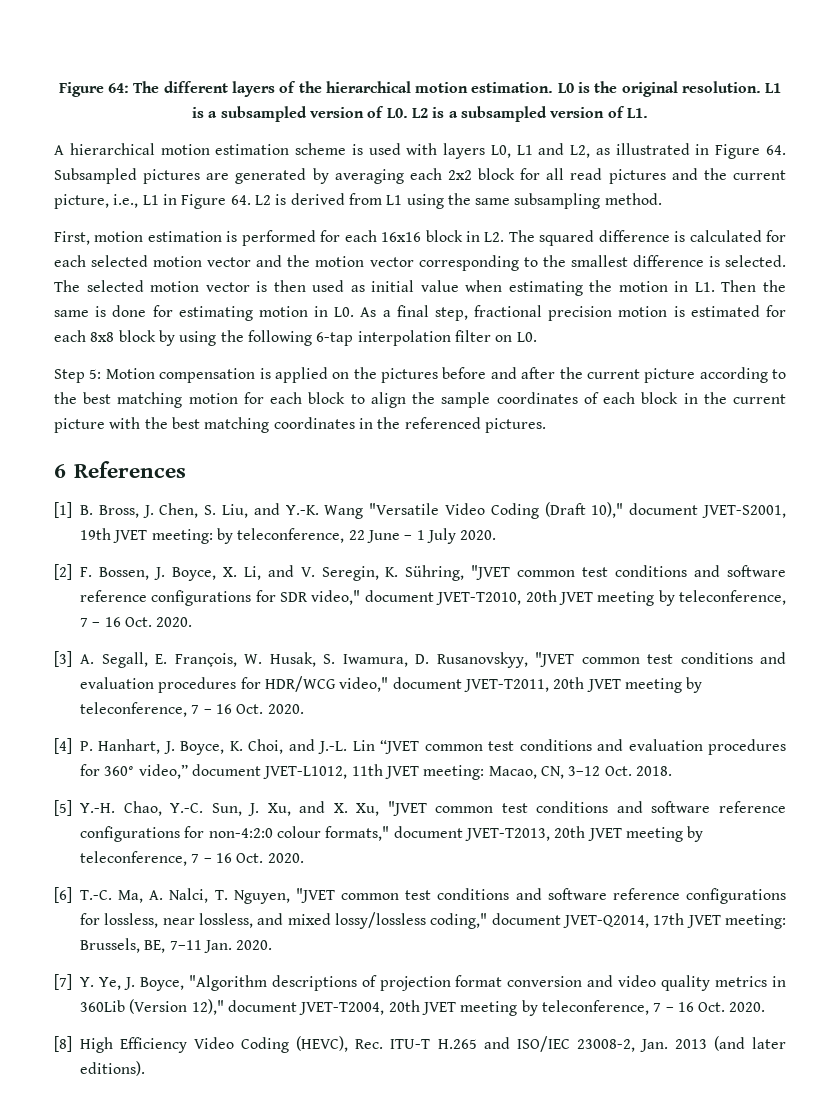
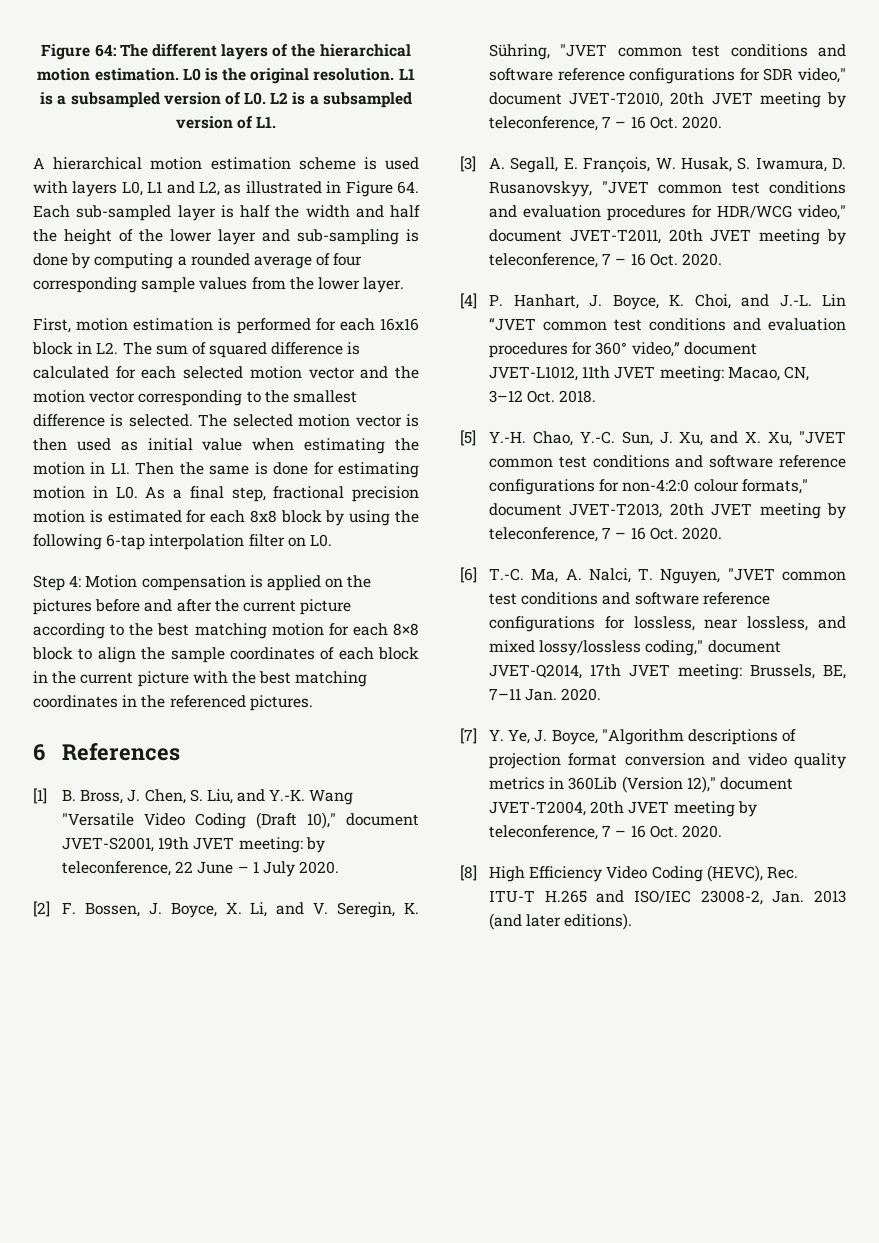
[54,168,786,184] [54,193,662,209] Subsampled pictures are generated by averaging each 2x2 block for all read pictures and the current picture, i.e., L1 in Figure 64. L2 is derived from L1 using the same subsampling method. -> [33,205,420,221] [33,229,419,245] [33,253,363,269] [33,277,405,293] Each sub-sampled layer is half the width and half the height of the lower layer and sub-sampling is done by computing a rounded average of four corresponding sample values from the lower layer.
(535, 236) none -> [155,342,206,355] sum of
[89,369,102,379] 5: -> [69,575,82,587] 4:
(303, 398) none -> [393,623,419,636] 8×8

